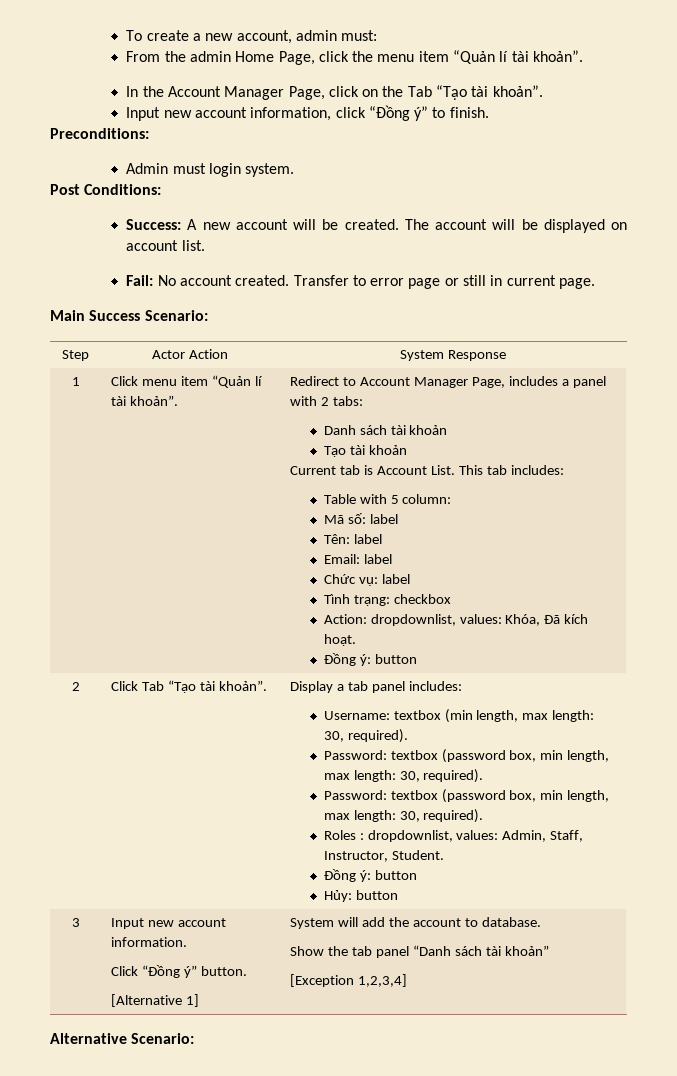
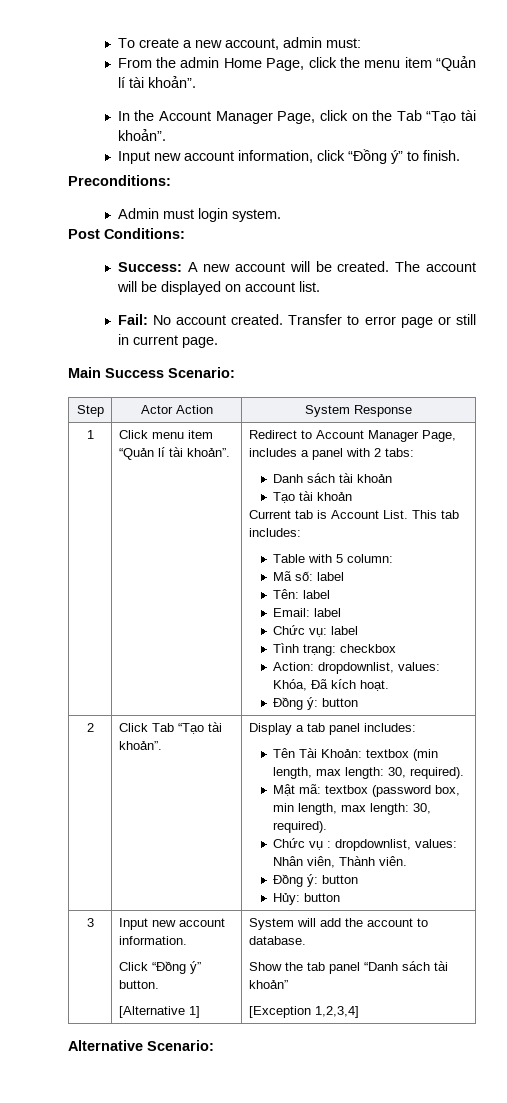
[323,711,390,720] Username: -> [272,748,362,758] Tên Tài Khoản:
[323,749,610,763] [323,769,484,783] [323,789,610,803] [323,809,484,823] [323,830,584,842] [323,850,444,862] Password: textbox (password box, min length, max length: 30, required). // Password: textbox (password box, min length, max length: 30, required). // Roles : dropdownlist, values: Admin, Staff, Instructor, Student. -> [272,784,460,797] [272,803,431,815] [272,821,327,833] [272,838,457,851] [272,856,407,868] Mật mã: textbox (password box, min length, max length: 30, required). // Chức vụ : dropdownlist, values: Nhân viên, Thành viên.

